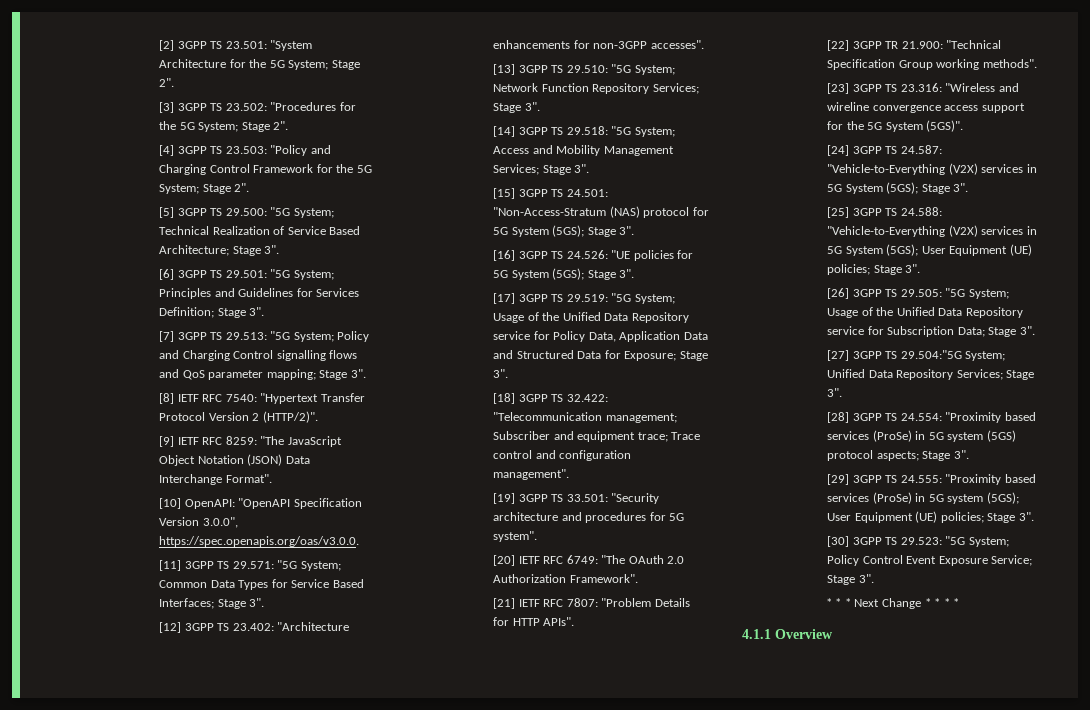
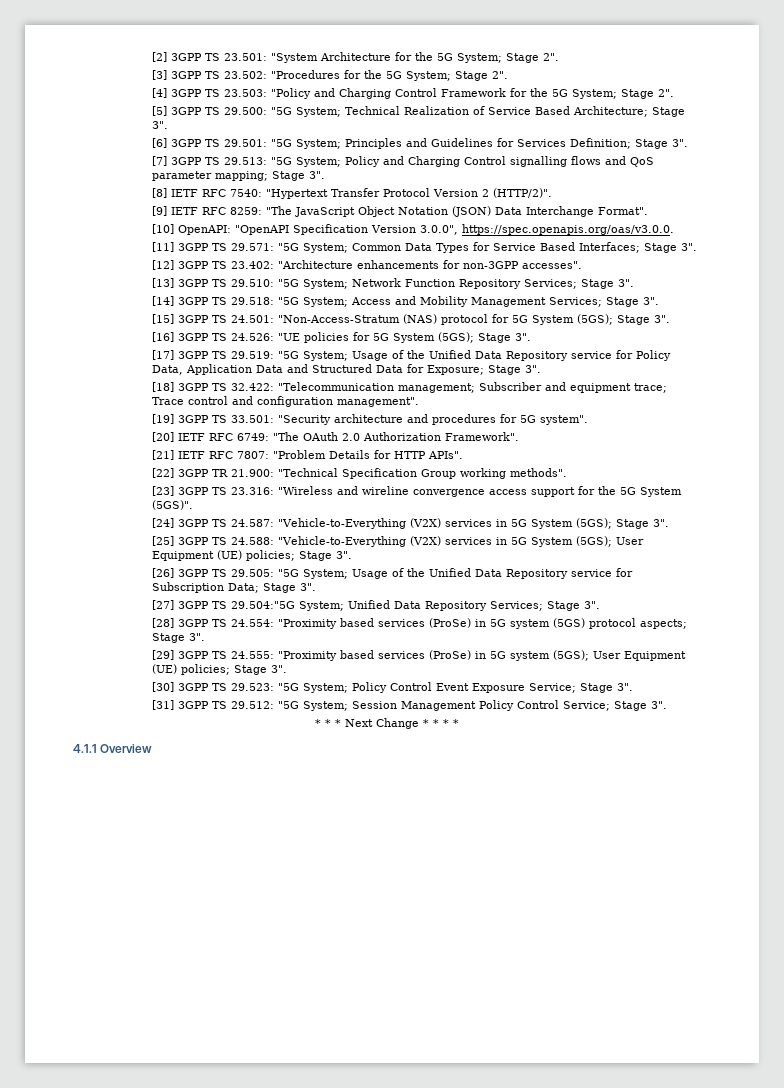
(874, 578) none -> [151,700,667,711] // [31] 3GPP TS 29.512: "5G System; Session Management Policy Control Service; Stage 3".

